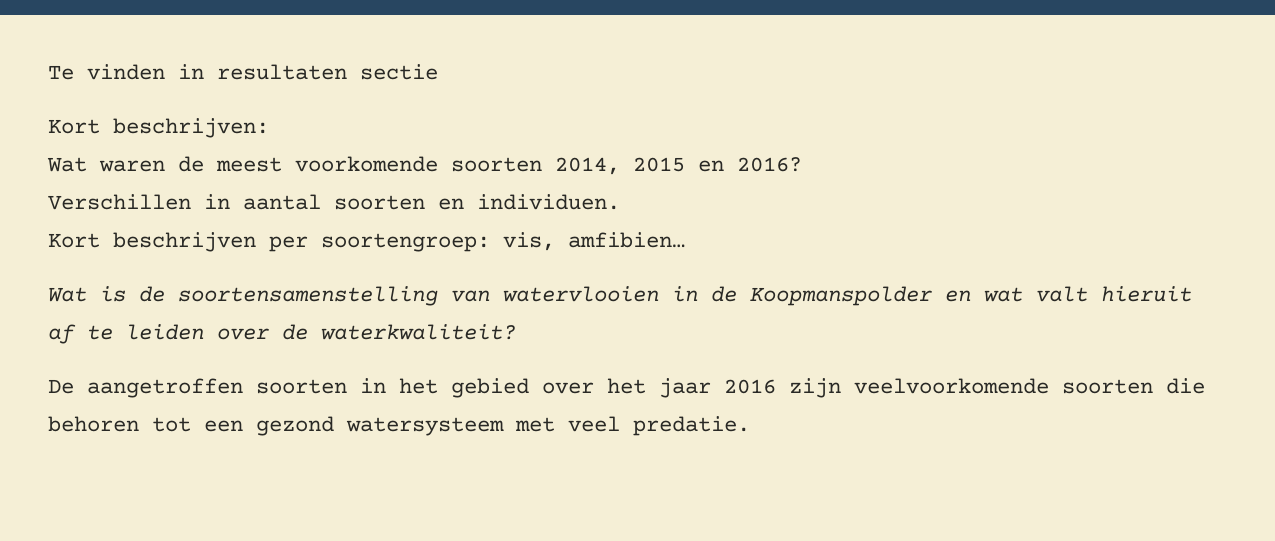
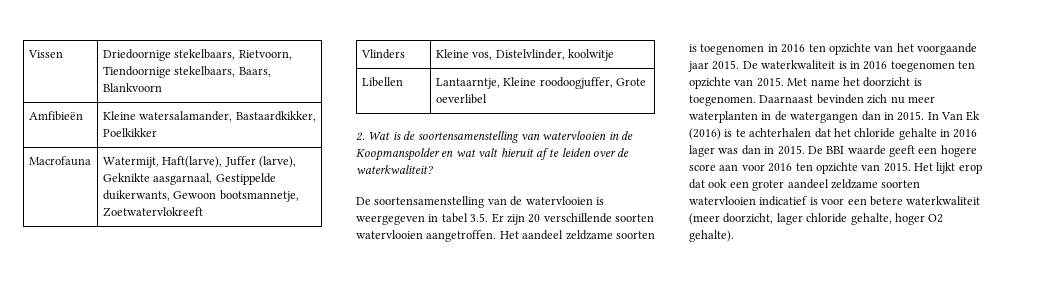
[48,64,438,80] [48,118,269,138] [47,156,802,175] [48,194,620,210] [48,232,685,252] Te vinden in resultaten sectie // Kort beschrijven: // Wat waren de meest voorkomende soorten 2014, 2015 en 2016? // Verschillen in aantal soorten en individuen. // Kort beschrijven per soortengroep: vis, amfibien… // -> [27,50,63,58] [102,49,292,61] [102,66,271,78] [102,83,162,92] [28,111,83,121] [102,111,316,122] [102,128,157,137] [28,156,91,166] [102,156,297,168] [102,173,276,185] [102,190,299,202] [102,207,203,217] [360,49,405,59] [435,49,615,61] [361,77,403,87] [435,77,647,89] [435,94,487,104] [356,132,365,141] Vissen | Driedoornige stekelbaars, Rietvoorn, Tiendoornige stekelbaars, Baars, Blankvoorn // Amfibieën | Kleine watersalamander, Bastaardkikker, Poelkikker // Macrofauna | Watermijt, Haft(larve), Juffer (larve), Geknikte aasgarnaal, Gestippelde duikerwants, Gewoon bootsmannetje, Zoetwatervlokreeft // Vlinders | Kleine vos, Distelvlinder, koolwitje // Libellen | Lantaarntje, Kleine roodoogjuffer, Grote oeverlibel // 2.
[87,378,1205,398] [48,416,750,436] aangetroffen soorten in het gebied over het jaar 2016 zijn veelvoorkomende soorten die behoren tot een gezond watersysteem met veel predatie. -> [374,196,604,208] [356,213,654,225] [356,230,655,242] [689,43,977,55] [688,60,975,72] [689,77,922,89] [689,94,935,106] [689,111,981,123] [689,128,978,140] [689,145,977,157] [689,162,982,174] [689,179,921,191] [689,196,981,206] [689,213,944,225] [689,230,734,242] soortensamenstelling van de watervlooien is weergegeven in tabel 3.5. Er zijn 20 verschillende soorten watervlooien aangetroffen. Het aandeel zeldzame soorten is toegenomen in 2016 ten opzichte van het voorgaande jaar 2015. De waterkwaliteit is in 2016 toegenomen ten opzichte van 2015. Met name het doorzicht is toegenomen. Daarnaast bevinden zich nu meer waterplanten in de watergangen dan in 2015. In Van Ek (2016) is te achterhalen dat het chloride gehalte in 2016 lager was dan in 2015. De BBI waarde geeft een hogere score aan voor 2016 ten opzichte van 2015. Het lijkt erop dat ook een groter aandeel zeldzame soorten watervlooien indicatief is voor een betere waterkwaliteit (meer doorzicht, lager chloride gehalte, hoger O2 gehalte).

